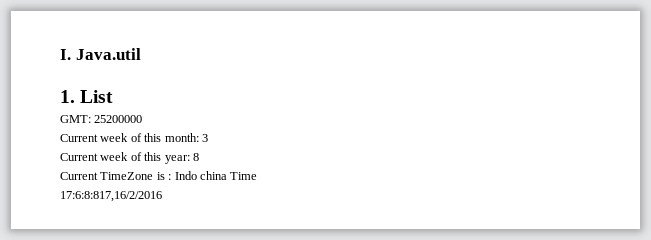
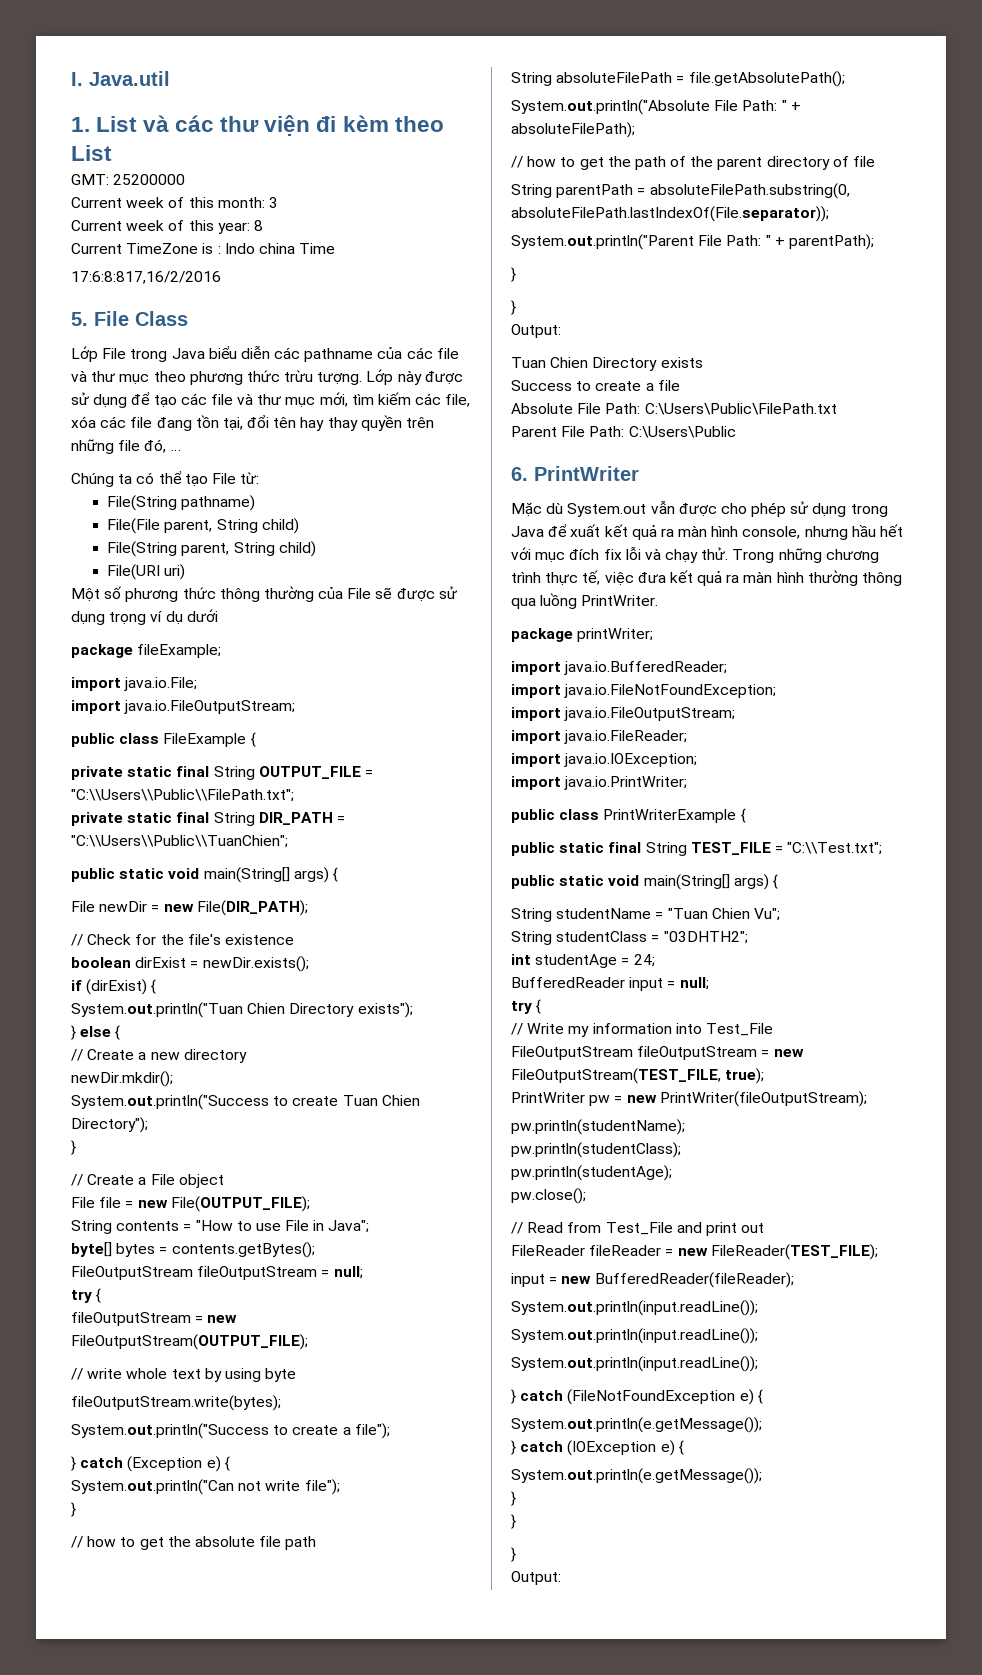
(114, 96) none -> [143,115,444,136] [71,145,112,161] và các thư viện đi kèm theo List
(162, 196) none -> [71,311,188,326] [71,345,459,362] [71,369,463,385] [71,392,471,408] [71,415,435,431] [71,439,181,454] [71,471,260,487] [107,495,256,511] [107,518,299,534] [107,541,316,557] [107,564,186,580] [71,586,458,602] [71,609,218,625] [71,644,222,658] [71,677,198,691] [71,700,296,714] [71,732,256,747] [71,766,373,780] [71,789,294,802] [71,812,345,826] [71,835,288,848] [71,867,338,883] [71,900,308,916] [71,934,294,946] [71,956,309,972] [71,979,157,995] [71,1002,413,1018] [71,1025,121,1040] [71,1049,247,1063] [71,1071,173,1087] [71,1094,420,1110] [71,1117,148,1133] [71,1140,76,1155] [71,1174,224,1188] [71,1196,310,1212] [71,1220,370,1234] [71,1242,315,1258] [71,1266,363,1280] [71,1288,102,1303] [71,1312,238,1326] [71,1334,308,1350] [71,1368,297,1382] [71,1395,281,1411] [71,1423,390,1439] [71,1456,230,1472] [71,1479,340,1495] [71,1502,76,1517] [71,1536,317,1550] [511,71,845,87] [511,99,801,115] [511,122,635,138] [511,156,876,170] [511,183,850,199] [511,206,829,222] [511,234,874,250] [511,267,516,282] [511,300,516,315] [511,324,561,338] [511,357,703,371] [511,380,680,391] [511,403,837,415] [511,426,736,438] [511,466,639,481] [511,500,888,517] [511,524,904,540] [511,546,879,563] [511,570,903,586] [511,593,659,609] [511,628,654,642] [511,661,728,675] [511,684,777,698] [511,707,736,721] [511,730,688,744] [511,753,698,767] [511,776,688,790] [511,808,746,823] [511,842,883,856] [511,874,778,890] [511,908,780,922] [511,931,748,945] [511,954,655,968] [511,977,709,991] [511,999,542,1014] [511,1023,773,1037] [511,1046,804,1060] [511,1068,765,1084] [511,1091,867,1107] [511,1119,685,1135] [511,1142,681,1158] [511,1165,672,1181] [511,1188,586,1204] [511,1222,765,1236] [511,1244,878,1260] [511,1272,794,1288] [511,1300,758,1316] [511,1328,758,1344] [511,1356,758,1372] [511,1389,763,1405] [511,1417,762,1433] [511,1440,684,1456] [511,1468,762,1484] [511,1491,516,1506] [511,1514,516,1529] [511,1547,516,1562] [511,1571,561,1585] // 5. File Class // Lớp File trong Java biểu diễn các pathname của các file và thư mục theo phương thức trừu tượng. Lớp này được sử dụng để tạo các file và thư mục mới, tìm kiếm các file, xóa các file đang tồn tại, đổi tên hay thay quyền trên những file đó, … // Chúng ta có thể tạo File từ: // File(String pathname) // File(File parent, String child) // File(String parent, String child) // File(URI uri) // Một số phương thức thông thường của File sẽ được sử dụng trọng ví dụ dưới // package fileExample; // import java.io.File; // import java.io.FileOutputStream; // public class FileExample { // private static final String OUTPUT_FILE = "C:\\Users\\Public\\FilePath.txt"; // private static final String DIR_PATH = "C:\\Users\\Public\\TuanChien"; // public static void main(String[] args) { // File newDir = new File(DIR_PATH); // // Check for the file's existence // boolean dirExist = newDir.exists(); // if (dirExist) { // System.out.println("Tuan Chien Directory exists"); // } else { // // Create a new directory // newDir.mkdir(); // System.out.println("Success to create Tuan Chien Directory"); // } // // Create a File object // File file = new File(OUTPUT_FILE); // String contents = "How to use File in Java"; // byte[] bytes = contents.getBytes(); // FileOutputStream fileOutputStream = null; // try { // fileOutputStream = new FileOutputStream(OUTPUT_FILE); // // write whole text by using byte // fileOutputStream.write(bytes); // System.out.println("Success to create a file"); // } catch (Exception e) { // System.out.println("Can not write file"); // } // // how to get the absolute file path // String absoluteFilePath = file.getAbsolutePath(); // System.out.println("Absolute File Path: " + absoluteFilePath); // // how to get the path of the parent directory of file // String parentPath = absoluteFilePath.substring(0, absoluteFilePath.lastIndexOf(File.separator)); // System.out.println("Parent File Path: " + parentPath); // } // } // Output: // Tuan Chien Directory exists // Success to create a file // Absolute File Path: C:\Users\Public\FilePath.txt // Parent File Path: C:\Users\Public // 6. PrintWriter // Mặc dù System.out vẫn được cho phép sử dụng trong Java để xuất kết quả ra màn hình console, nhưng hầu hết với mục đích fix lỗi và chạy thử. Trong những chương trình thực tế, việc đưa kết quả ra màn hình thường thông qua luồng PrintWriter. // package printWriter; // import java.io.BufferedReader; // import java.io.FileNotFoundException; // import java.io.FileOutputStream; // import java.io.FileReader; // import java.io.IOException; // import java.io.PrintWriter; // public class PrintWriterExample { // public static final String TEST_FILE = "C:\\Test.txt"; // public static void main(String[] args) { // String studentName = "Tuan Chien Vu"; // String studentClass = "03DHTH2"; // int studentAge = 24; // BufferedReader input = null; // try { // // Write my information into Test_File // FileOutputStream fileOutputStream = new FileOutputStream(TEST_FILE, true); // PrintWriter pw = new PrintWriter(fileOutputStream); // pw.println(studentName); // pw.println(studentClass); // pw.println(studentAge); // pw.close(); // // Read from Test_File and print out // FileReader fileReader = new FileReader(TEST_FILE); // input = new BufferedReader(fileReader); // System.out.println(input.readLine()); // System.out.println(input.readLine()); // System.out.println(input.readLine()); // } catch (FileNotFoundException e) { // System.out.println(e.getMessage()); // } catch (IOException e) { // System.out.println(e.getMessage()); // } // } // } // Output:

